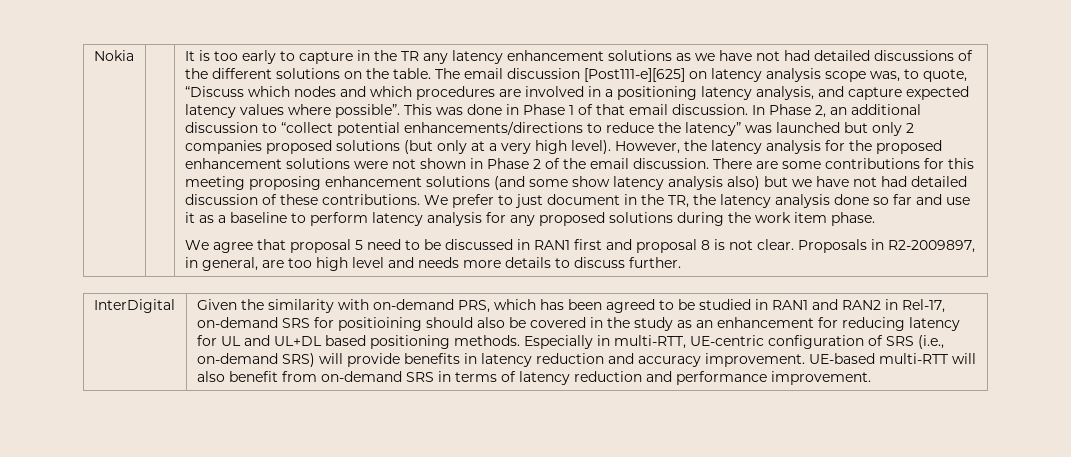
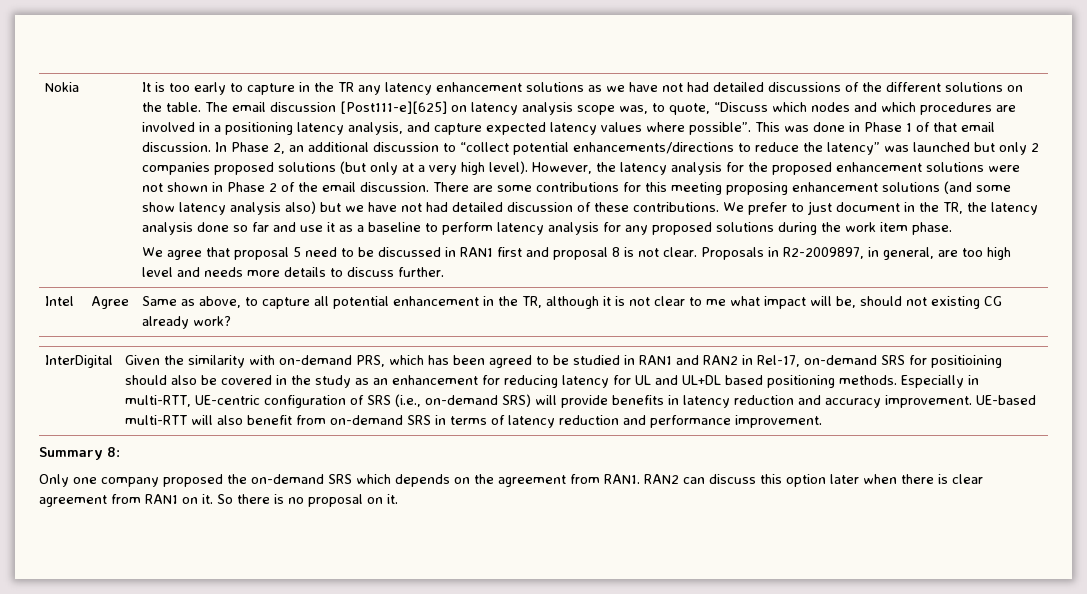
(681, 262) none -> [44,296,74,306] [90,296,129,309] [141,296,1002,309] [141,316,231,329] // Intel | Agree | Same as above, to capture all potential enhancement in the TR, although it is not clear to me what impact will be, should not existing CG already work?
(871, 378) none -> [39,447,120,460] [39,474,983,487] [39,494,398,507] // Summary 8: // Only one company proposed the on-demand SRS which depends on the agreement from RAN1. RAN2 can discuss this option later when there is clear agreement from RAN1 on it. So there is no proposal on it.

